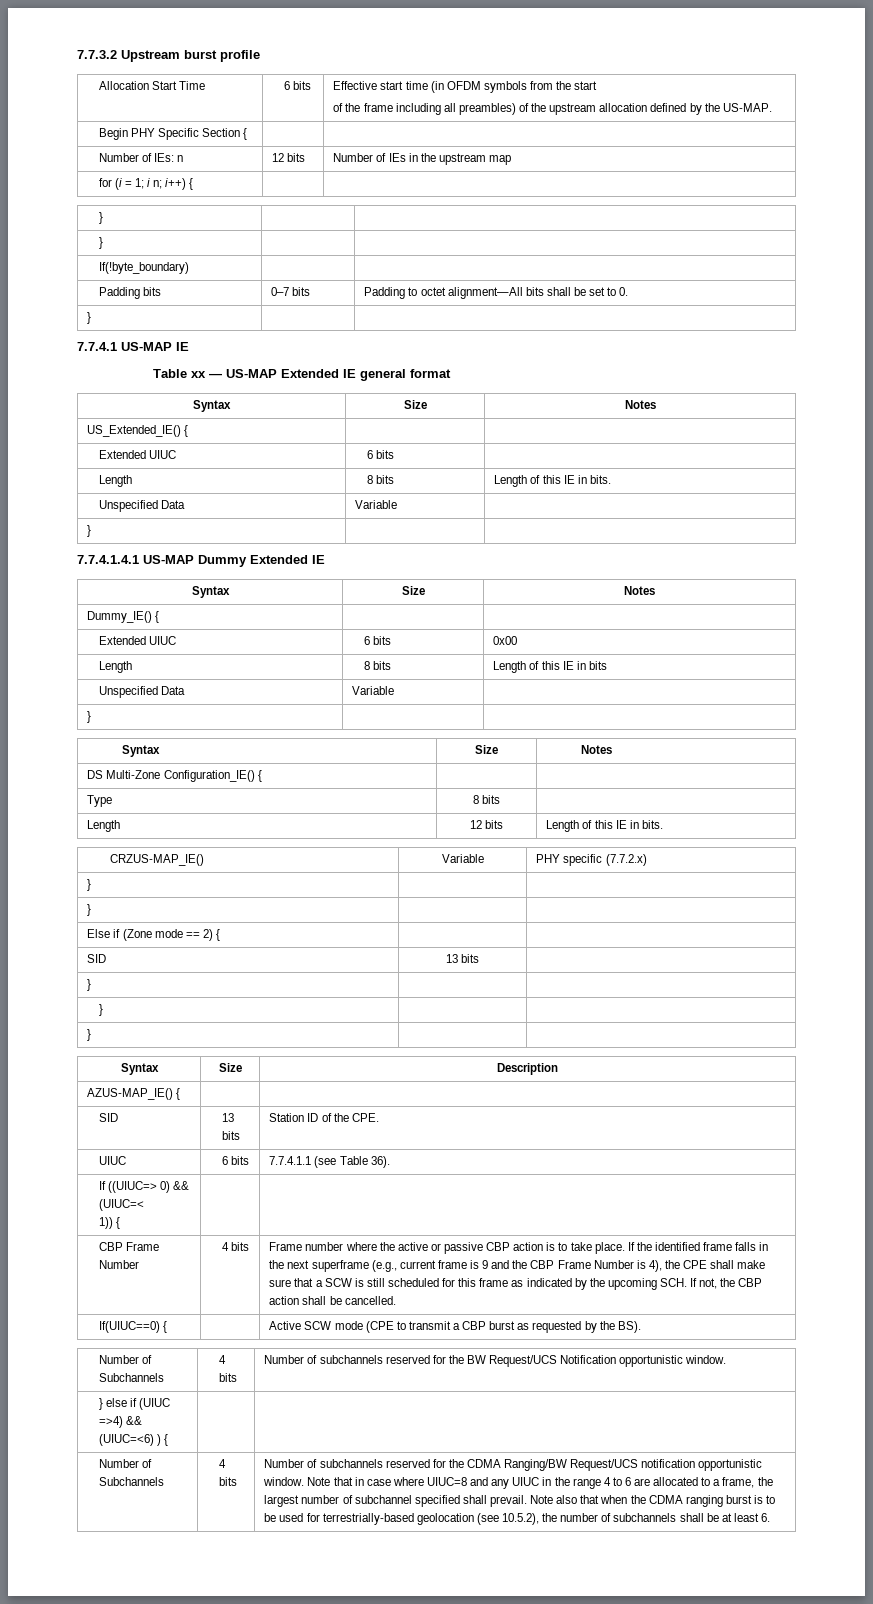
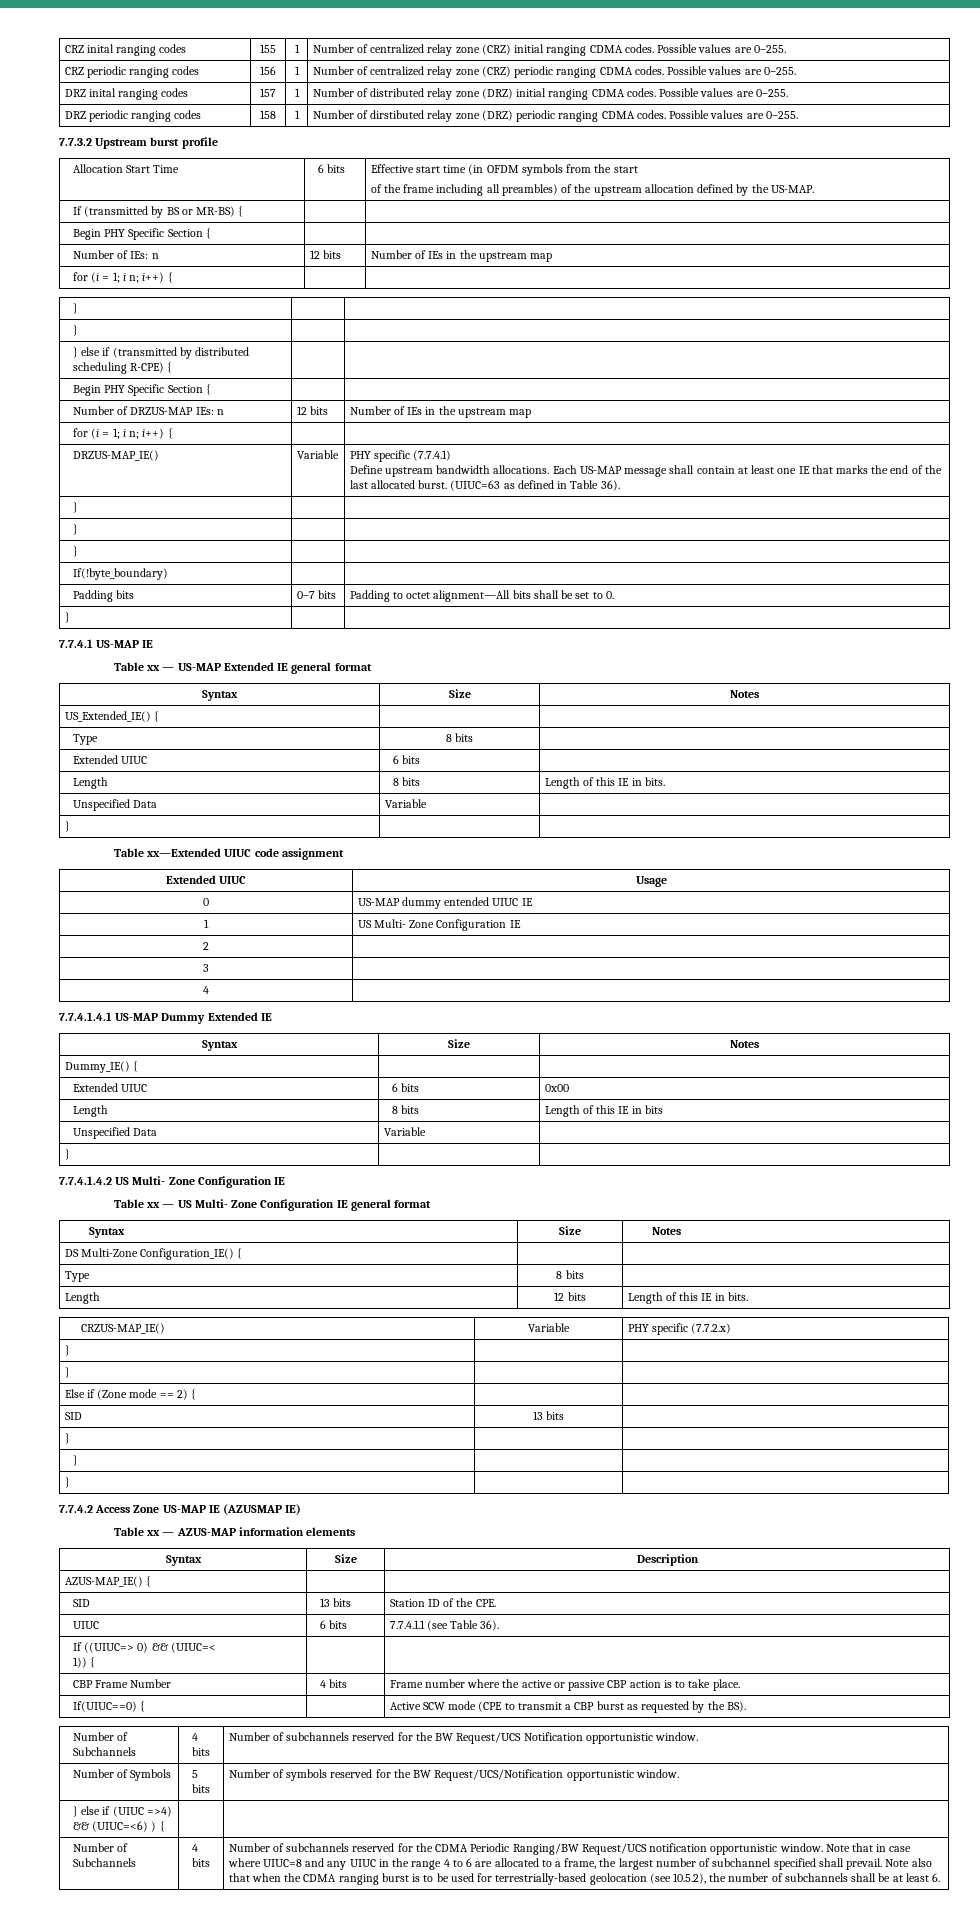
(77, 54) none -> [64,44,187,56] [260,44,276,53] [294,44,300,53] [312,44,786,56] [64,66,200,78] [260,66,276,75] [294,66,300,75] [312,66,796,78] [64,88,189,100] [260,88,276,97] [294,88,300,97] [312,88,788,100] [64,110,202,122] [260,110,276,119] [294,110,300,119] [312,110,798,122] CRZ inital ranging codes | 155 | 1 | Number of centralized relay zone (CRZ) initial ranging CDMA codes. Possible values are 0–255. // CRZ periodic ranging codes | 156 | 1 | Number of centralized relay zone (CRZ) periodic ranging CDMA codes. Possible values are 0–255. // DRZ inital ranging codes | 157 | 1 | Number of distributed relay zone (DRZ) initial ranging CDMA codes. Possible values are 0–255. // DRZ periodic ranging codes | 158 | 1 | Number of dirstibuted relay zone (DRZ) periodic ranging CDMA codes. Possible values are 0–255. //
(772, 107) none -> [72,206,244,218] // If (transmitted by BS or MR-BS) { | |
(103, 243) none -> [72,347,250,359] [72,362,173,374] [72,384,211,396] [72,406,224,415] [296,406,328,415] [349,406,532,418] [72,428,173,439] [72,450,159,461] [296,450,339,459] [349,450,452,462] [349,465,942,477] [349,480,620,491] [72,502,78,513] [72,524,78,535] [72,546,78,557] // } else if (transmitted by distributed scheduling R-CPE) { | | // Begin PHY Specific Section { | | // Number of DRZUS-MAP IEs: n | 12 bits | Number of IEs in the upstream map // for (i = 1; i n; i++) { | | // DRZUS-MAP_IE() | Variable | PHY specific (7.7.4.1) // Define upstream bandwidth allocations. Each US-MAP message shall contain at least one IE that marks the end of the last allocated burst. (UIUC=63 as defined in Table 36). // } | | // } | | // } | |
(189, 431) none -> [72,734,98,745] [445,733,474,742] // Type | 8 bits |
(92, 531) none -> [113,848,344,860] [165,875,247,884] [635,876,667,887] [203,898,209,906] [357,897,533,909] [204,919,209,928] [357,919,521,931] [203,942,209,950] [203,964,209,972] [203,986,209,994] // Table xx—Extended UIUC code assignment // Extended UIUC | Usage // 0 | US-MAP dummy entended UIUC IE // 1 | US Multi- Zone Configuration IE // 2 | // 3 | // 4 |
(92, 717) none -> [59,1176,286,1188] [113,1199,431,1211] // 7.7.4.1.4.2 US Multi- Zone Configuration IE // Table xx — US Multi- Zone Configuration IE general format
(92, 1035) none -> [59,1504,302,1515] [113,1527,356,1536] // 7.7.4.2 Access Zone US-MAP IE (AZUSMAP IE) // Table xx — AZUS-MAP information elements
[627,1242,769,1251] [269,1260,766,1272] [269,1278,763,1290] [269,1296,396,1305] If the identified frame falls in the next superframe (e.g., current frame is 9 and the CBP Frame Number is 4), the CPE shall make sure that a SCW is still scheduled for this frame as indicated by the upcoming SCH. If not, the CBP action shall be cancelled. -> (740, 1685) none
(727, 1359) none -> [72,1769,172,1781] [191,1770,198,1778] [191,1784,210,1793] [228,1769,679,1781] // Number of Symbols | 5 bits | Number of symbols reserved for the BW Request/UCS/Notification opportunistic window.
(501, 1463) none -> [470,1843,510,1852] Periodic

